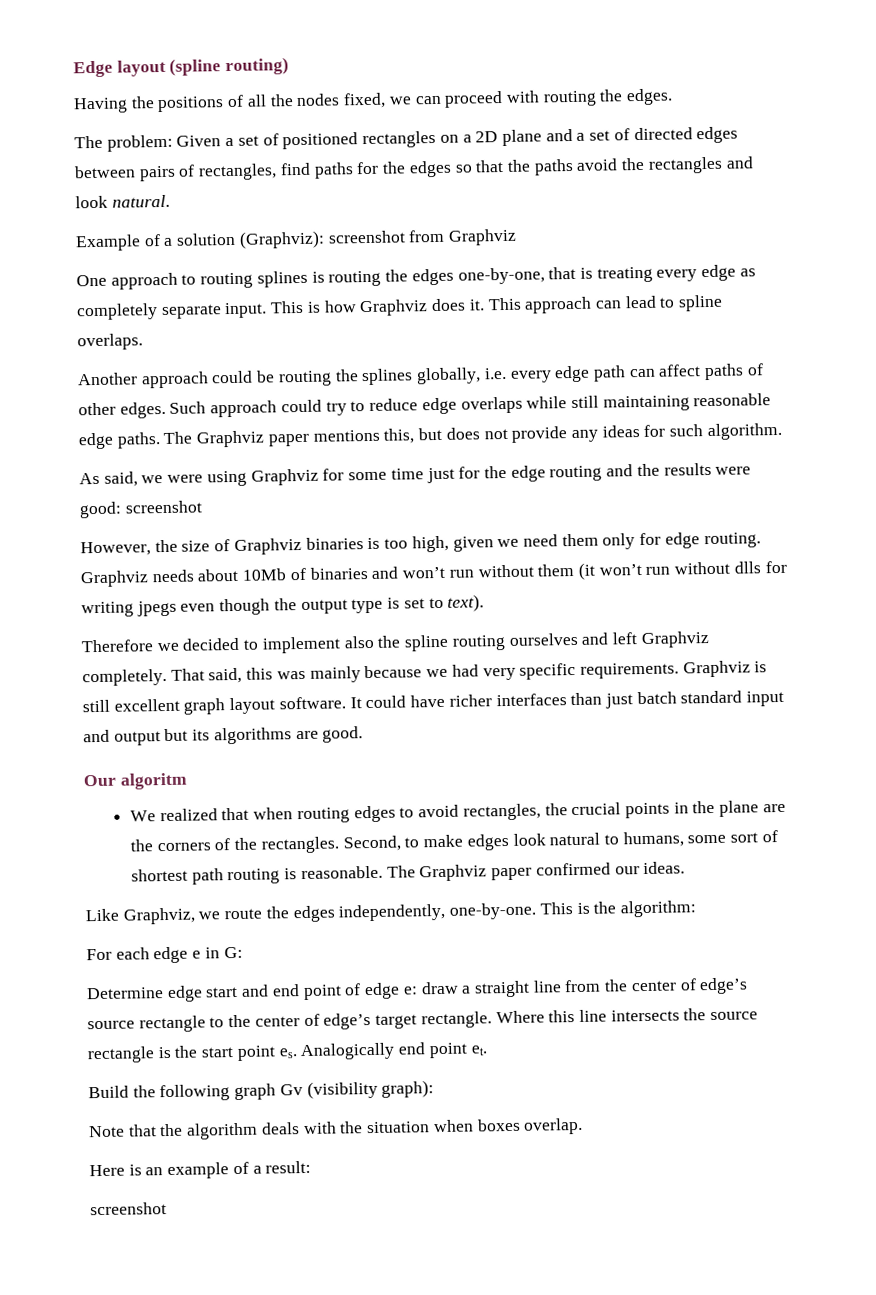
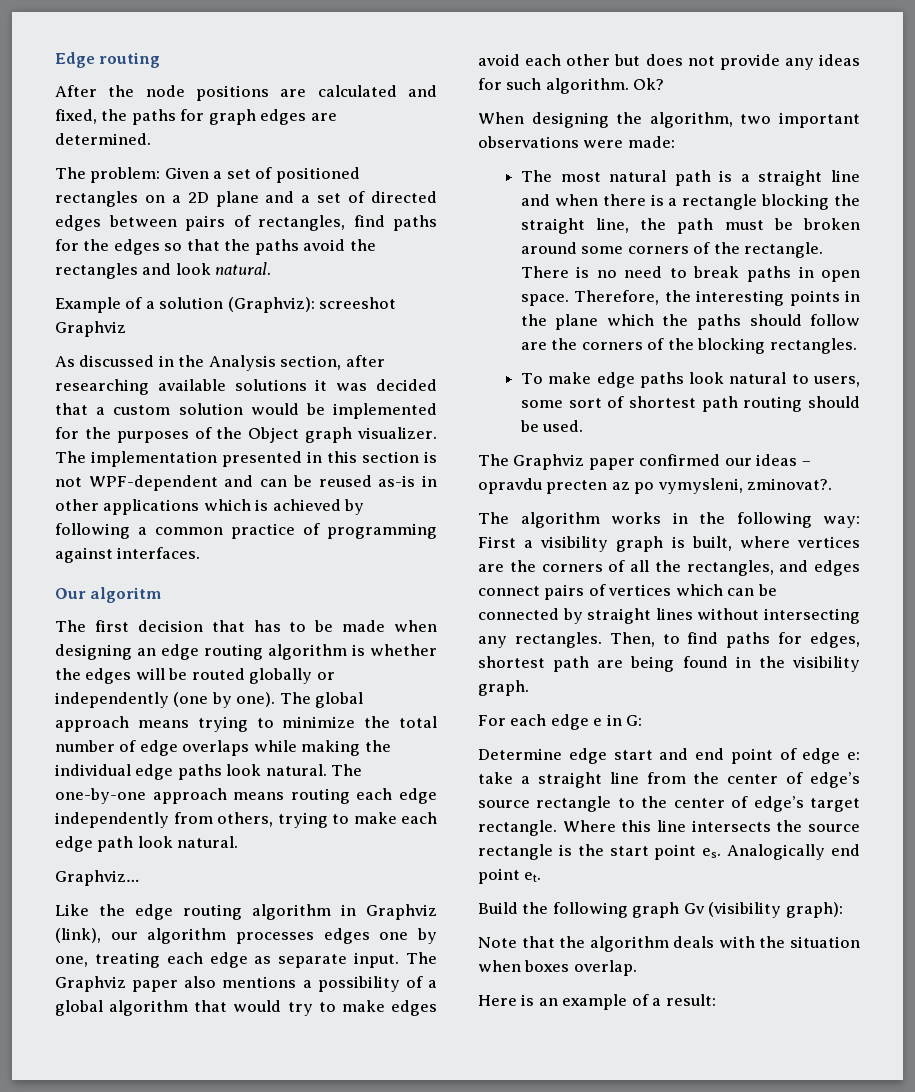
[116,57,290,77] [73,88,674,114] layout (spline routing) // Having the positions of all the nodes fixed, we can proceed with routing the edges. -> [99,52,161,68] [55,85,437,101] [55,109,337,125] [55,133,151,145] routing // After the node positions are calculated and fixed, the paths for graph edges are determined.
[327,229,446,244] screenshot from -> [319,297,397,309] screeshot
[76,264,756,290] [76,294,724,321] [77,333,143,351] [77,363,764,389] [78,393,772,419] [78,428,416,450] One approach to routing splines is routing the edges one-by-one, that is treating every edge as completely separate input. This is how Graphviz does it. This approach can lead to spline overlaps. // Another approach could be routing the splines globally, i.e. every edge path can affect paths of other edges. Such approach could try to reduce edge overlaps while still maintaining reasonable edge paths. The Graphviz paper mentions this, -> [55,355,385,371] [55,379,438,395] [55,403,437,419] [55,427,437,443] [55,451,437,467] [55,475,438,491] [55,499,365,515] [55,523,437,539] [55,547,201,563] [55,587,162,603] [55,620,437,632] [55,644,437,660] [55,668,335,684] [55,692,364,708] [55,716,437,732] [55,740,391,756] [55,764,363,780] [55,788,438,804] [55,812,437,828] [55,836,239,852] [55,870,139,886] [55,904,437,920] [55,928,438,944] [55,952,437,968] [55,976,438,992] [55,1000,438,1016] [478,54,611,66] As discussed in the Analysis section, after researching available solutions it was decided that a custom solution would be implemented for the purposes of the Object graph visualizer. The implementation presented in this section is not WPF-dependent and can be reused as-is in other applications which is achieved by following a common practice of programming against interfaces. // Our algoritm // The first decision that has to be made when designing an edge routing algorithm is whether the edges will be routed globally or independently (one by one). The global approach means trying to minimize the total number of edge overlaps while making the individual edge paths look natural. The one-by-one approach means routing each edge independently from others, trying to make each edge path look natural. // Graphviz… // Like the edge routing algorithm in Graphviz (link), our algorithm processes edges one by one, treating each edge as separate input. The Graphviz paper also mentions a possibility of a global algorithm that would try to make edges avoid each other
[79,462,752,487] [79,500,202,519] [80,532,761,557] [80,560,787,588] [81,594,485,618] [81,631,710,654] [82,660,768,687] [82,690,785,715] [83,726,364,746] [83,772,188,790] [130,800,760,824] // As said, we were using Graphviz for some time just for the edge routing and the results were good: screenshot // However, the size of Graphviz binaries is too high, given we need them only for edge routing. Graphviz needs about 10Mb of binaries and won’t run without them (it won’t run without dlls for writing jpegs even though the output type is set to text). // Therefore we decided to implement also the spline routing ourselves and left Graphviz completely. That said, this was mainly because we had very specific requirements. Graphviz is still excellent graph layout software. It could have richer interfaces than just batch standard input and output but its algorithms are good. // Our algoritm // We realized that when routing edges to avoid rectangles, the crucial points in the plane -> [633,78,665,90] [478,112,860,128] [478,136,675,148] [520,170,860,186] [520,194,860,210] [520,218,860,234] [520,242,824,258] [520,266,860,282] [520,290,860,306] [520,314,860,330] Ok? // When designing the algorithm, two important observations were made: // The most natural path is a straight line and when there is a rectangle blocking the straight line, the path must be broken around some corners of the rectangle. There is no need to break paths in open space. Therefore, the interesting points in the plane which the paths should follow
[260,833,509,854] rectangles. Second, to make edges -> [697,338,857,354] [520,372,684,388] blocking rectangles. // To make edge paths
[622,831,684,848] humans, -> [813,376,860,387] users,
[284,865,383,880] is reasonable. -> [808,396,860,408] [519,420,584,432] should be used. //
[643,861,686,875] [85,900,696,925] ideas. // Like Graphviz, we route the edges independently, one-by-one. This is the algorithm: -> [756,454,811,466] [478,478,833,494] [478,512,860,528] [478,536,860,552] [478,560,860,576] [478,584,777,600] [478,608,860,624] [478,632,860,648] [478,656,860,672] [478,680,529,696] ideas – opravdu precten az po vymysleni, zminovat?. // The algorithm works in the following way: First a visibility graph is built, where vertices are the corners of all the rectangles, and edges connect pairs of vertices which can be connected by straight lines without intersecting any rectangles. Then, to find paths for edges, shortest path are being found in the visibility graph.
[420,981,459,995] draw -> [478,772,513,784] take
[90,1202,167,1216] // screenshot -> (716, 1000) none

